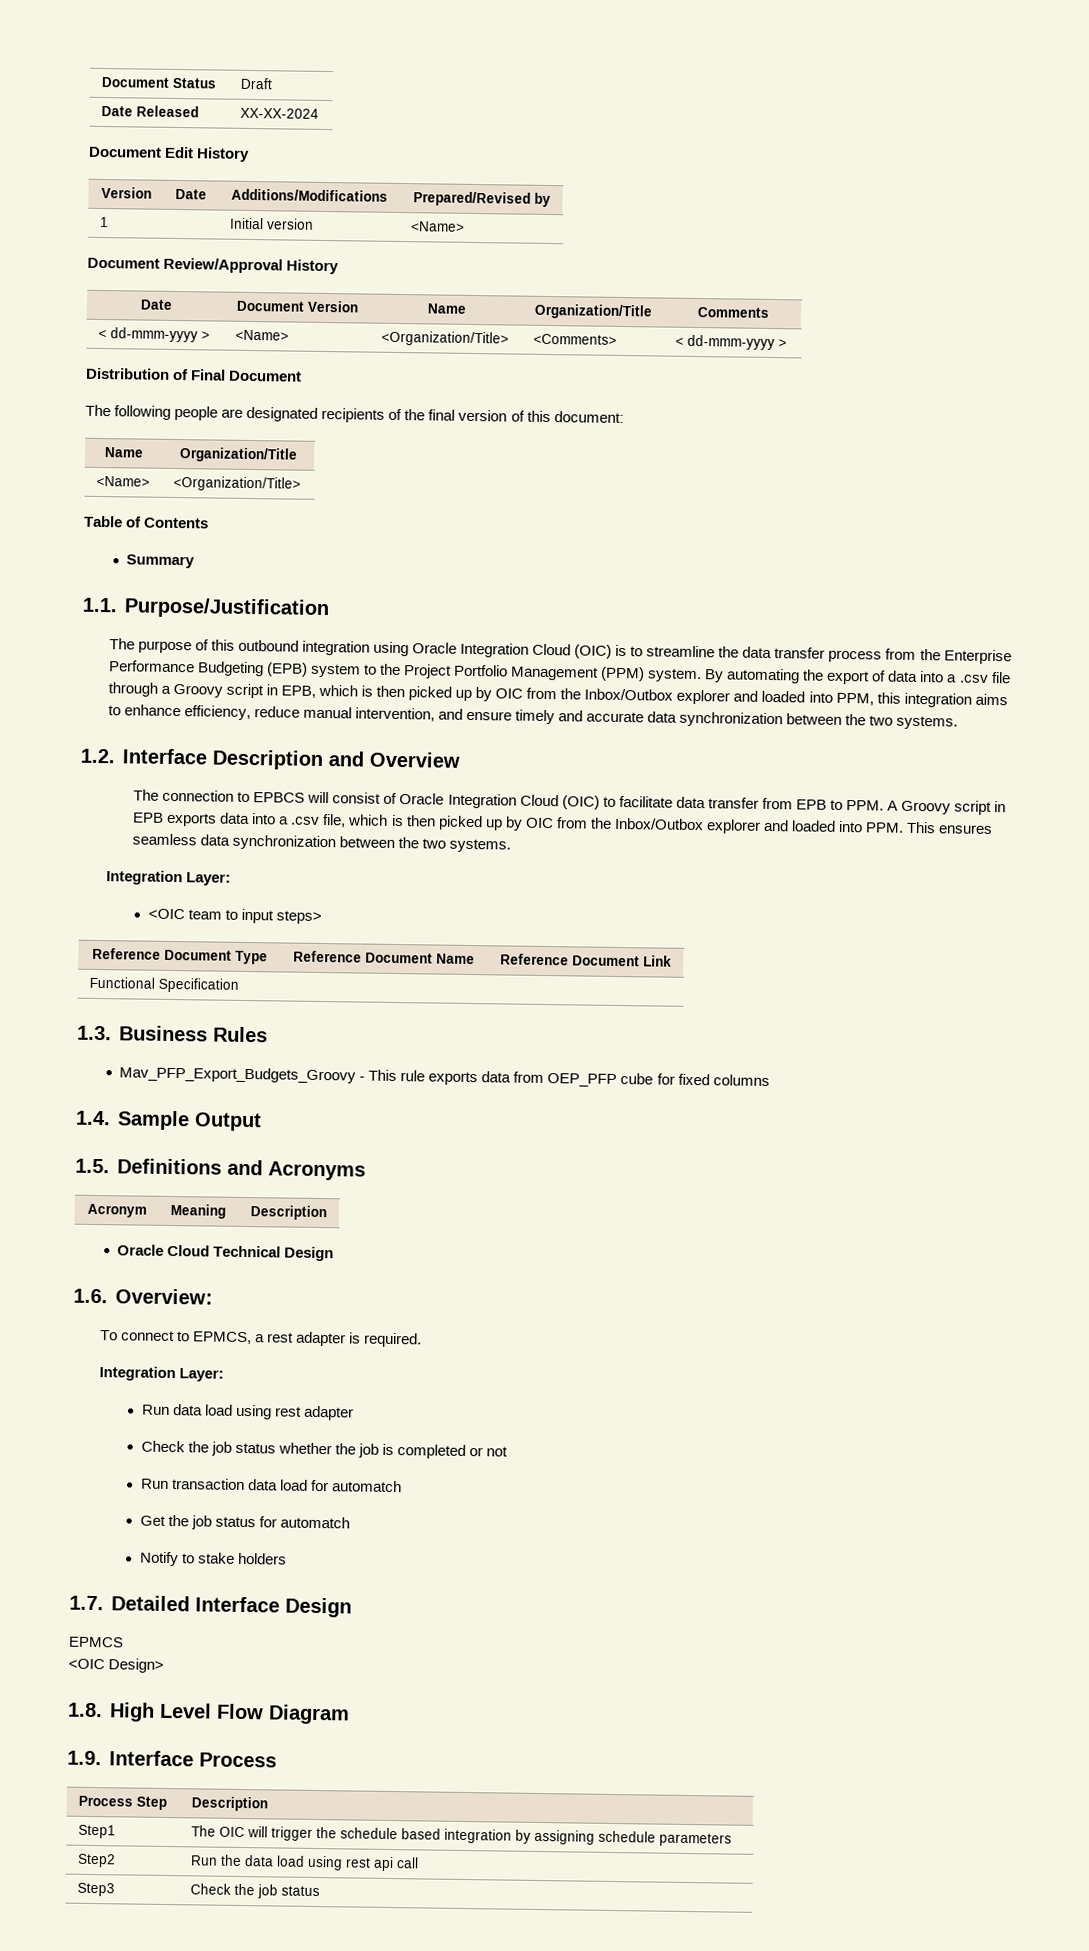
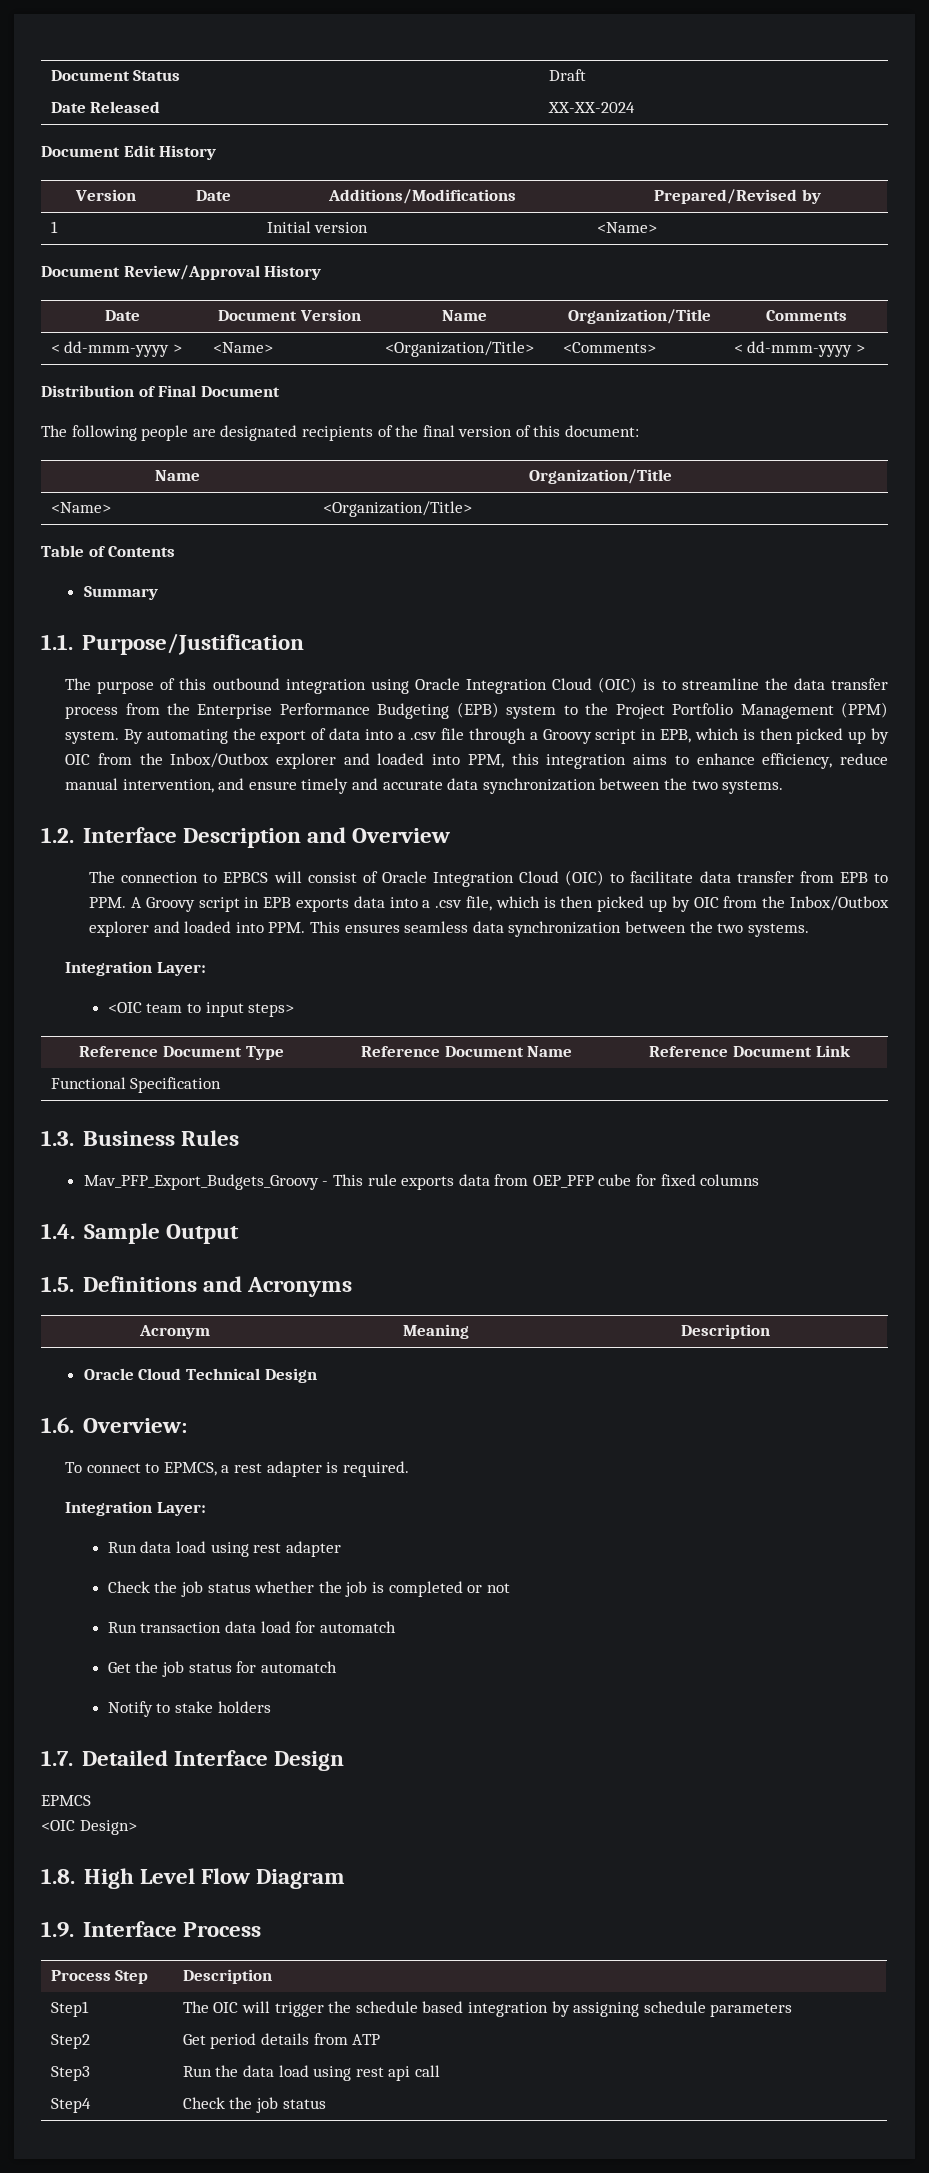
(116, 1860) none -> [182,2033,381,2049] [50,2066,90,2081] | Get period details from ATP // Step3
[76,1882,115,1897] Step3 -> [50,2098,91,2113] Step4

